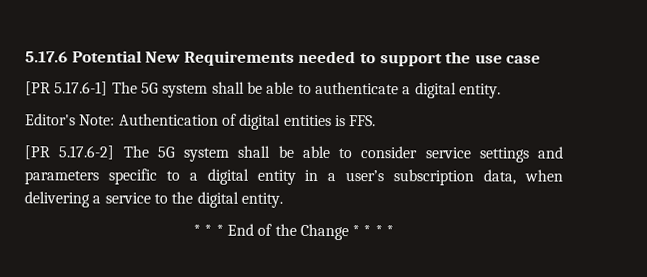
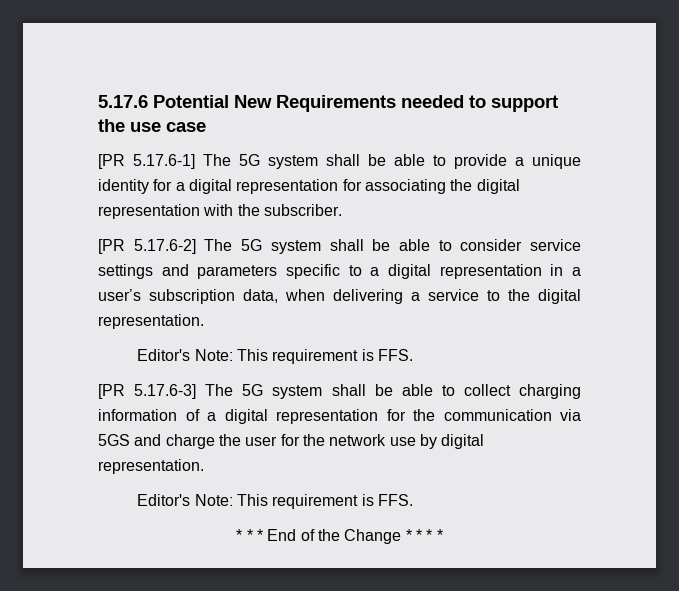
[314,81,501,99] [25,113,377,130] authenticate a digital entity. // Editor's Note: Authentication of digital entities is FFS. -> [454,154,581,169] [98,179,520,194] [98,204,342,219] provide a unique identity for a digital representation for associating the digital representation with the subscriber.
[256,169,296,185] entity -> [439,264,542,279] representation
[240,192,283,208] entity. -> [98,314,204,329] [137,349,414,364] [98,384,582,399] [98,409,581,424] [98,434,485,449] [98,459,204,474] [137,494,414,509] representation. // Editor's Note: This requirement is FFS. // [PR 5.17.6-3] The 5G system shall be able to collect charging information of a digital representation for the communication via 5GS and charge the user for the network use by digital representation. // Editor's Note: This requirement is FFS.

